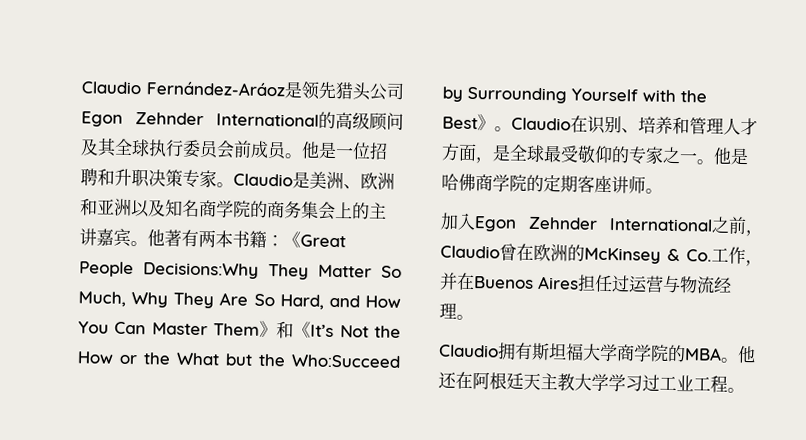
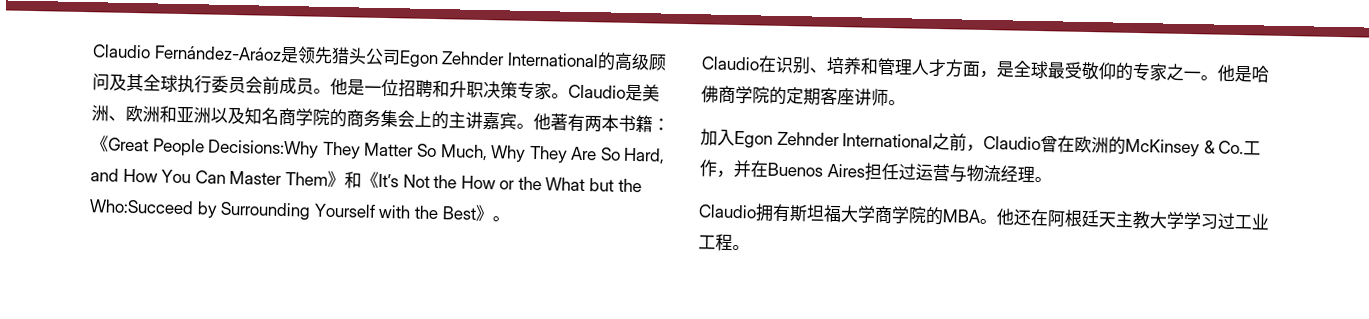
(512, 129) none -> (510, 219) //

